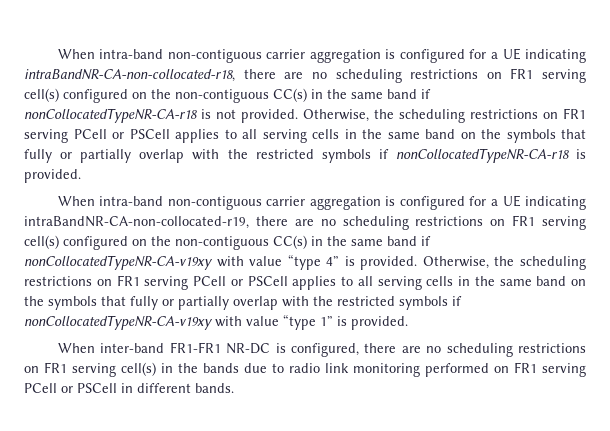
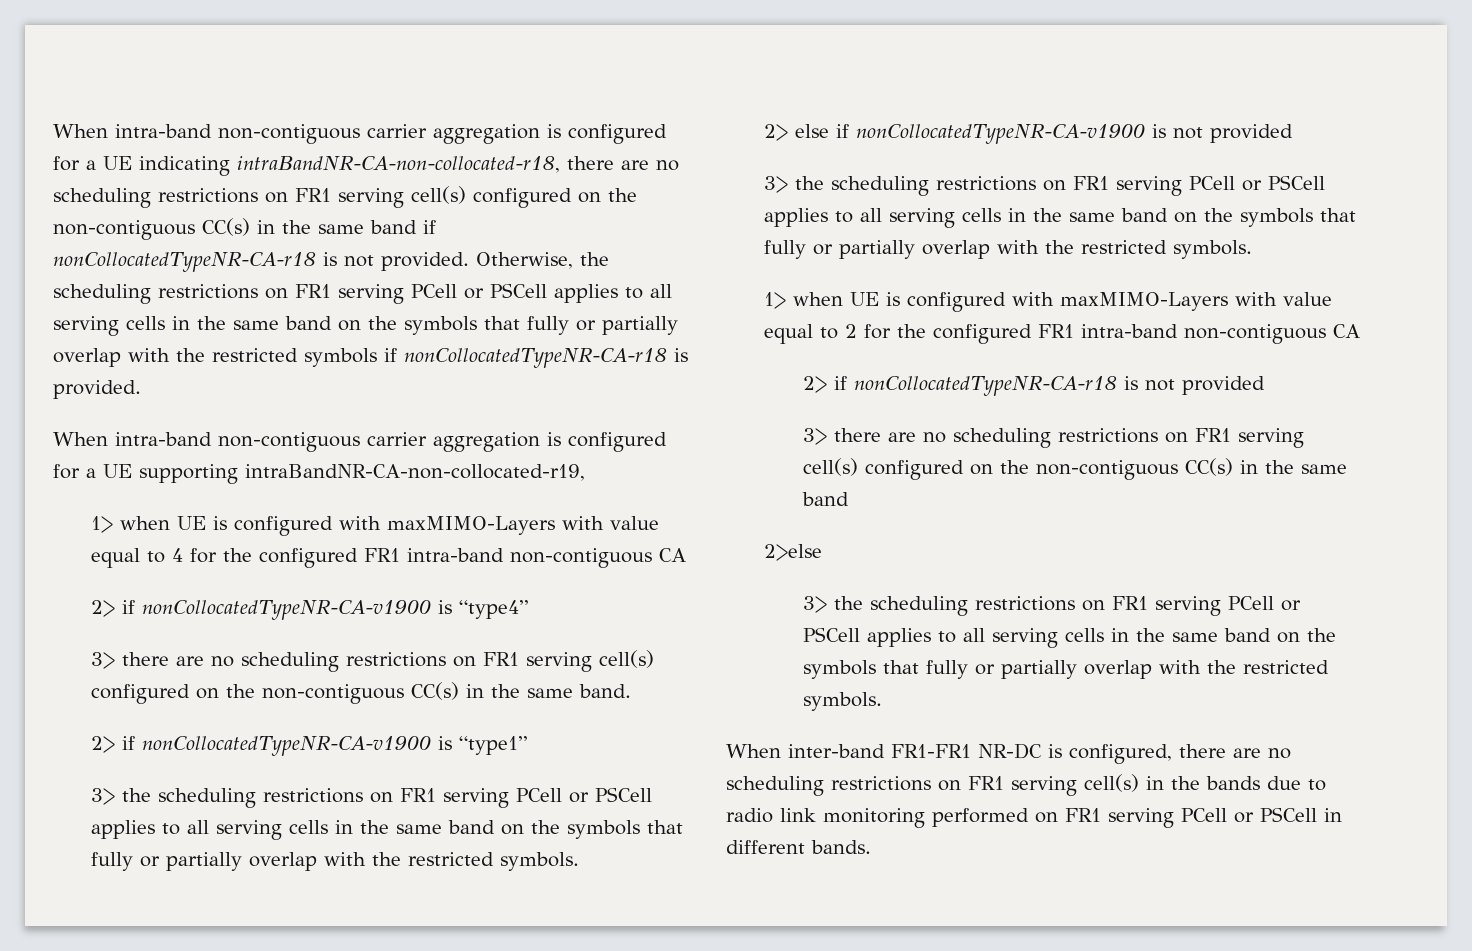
[524,196,586,210] indicating -> [139,464,238,484] supporting
(249, 222) none -> [91,516,660,536] [91,548,687,568] [91,600,529,620] [91,652,116,669] // 1> when UE is configured with maxMIMO-Layers with value equal to 4 for the configured FR1 intra-band non-contiguous CA // 2> if nonCollocatedTypeNR-CA-v1900 is “type4” // 3>
[387,236,431,246] [24,254,489,270] band if nonCollocatedTypeNR-CA-v19xy with value “type 4” is provided. Otherwise, -> [579,684,632,698] [91,736,528,756] [91,788,116,805] band. // 2> if nonCollocatedTypeNR-CA-v1900 is “type1” // 3>
[399,296,462,310] [24,314,408,330] symbols if nonCollocatedTypeNR-CA-v19xy with value “type 1” is provided. -> [500,852,580,871] [764,124,1294,144] [764,175,1326,196] [764,208,1357,228] [764,240,1253,259] [764,292,1333,312] [764,324,1361,344] [802,376,1265,396] [802,428,1304,448] [802,458,1347,480] [801,492,849,506] [764,544,823,561] [802,596,1301,616] [802,627,1336,648] [802,660,1329,679] [802,692,882,711] symbols. // 2> else if nonCollocatedTypeNR-CA-v1900 is not provided // 3> the scheduling restrictions on FR1 serving PCell or PSCell applies to all serving cells in the same band on the symbols that fully or partially overlap with the restricted symbols. // 1> when UE is configured with maxMIMO-Layers with value equal to 2 for the configured FR1 intra-band non-contiguous CA // 2> if nonCollocatedTypeNR-CA-r18 is not provided // 3> there are no scheduling restrictions on FR1 serving cell(s) configured on the non-contiguous CC(s) in the same band // 2>else // 3> the scheduling restrictions on FR1 serving PCell or PSCell applies to all serving cells in the same band on the symbols that fully or partially overlap with the restricted symbols.

